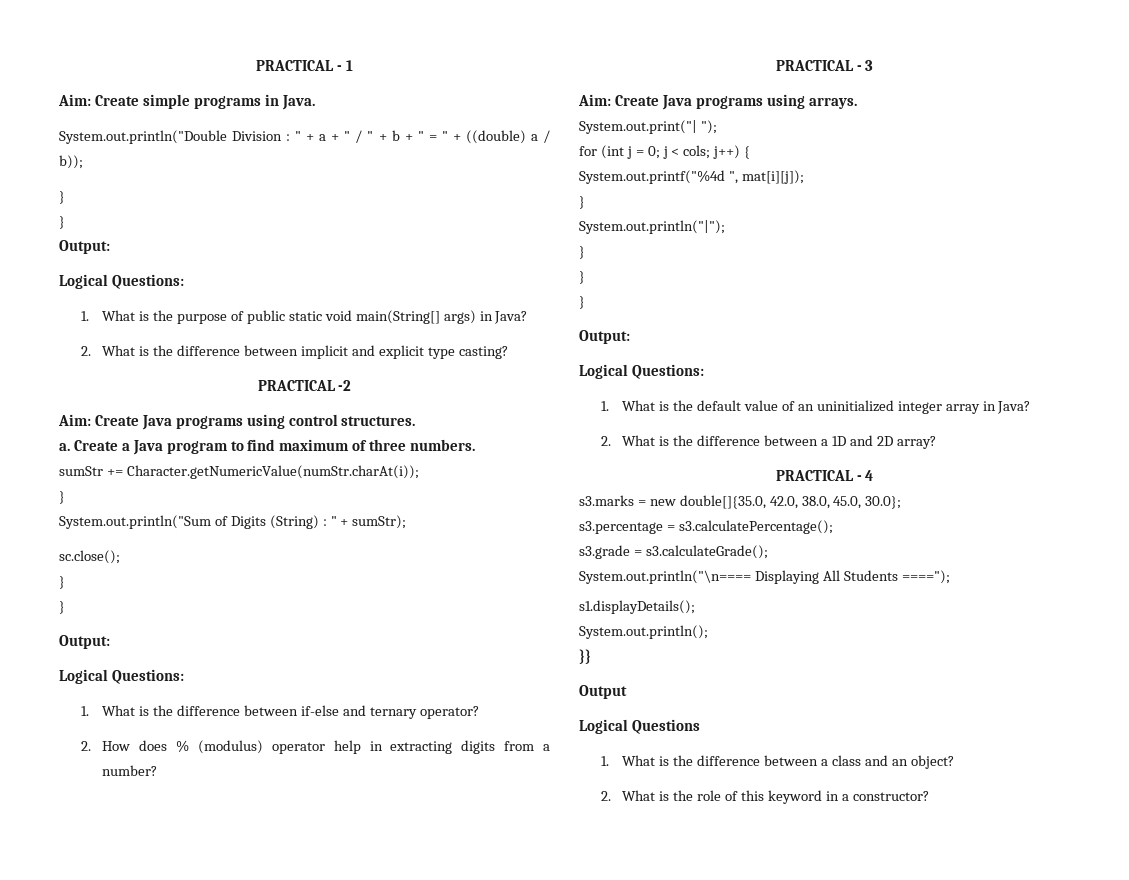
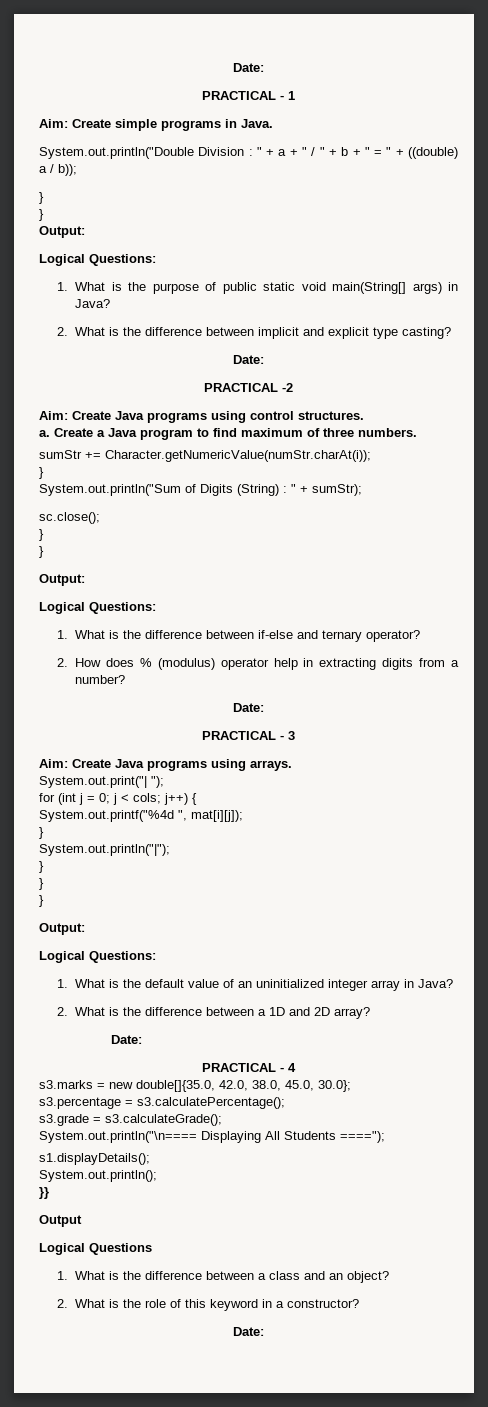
(256, 65) none -> [233,63,264,72] Date: //
(508, 352) none -> [233,355,264,364] // Date:
(158, 770) none -> [233,703,264,712] // Date:
(936, 442) none -> [111,1035,143,1044] // Date:
(929, 796) none -> [233,1327,264,1336] // Date:

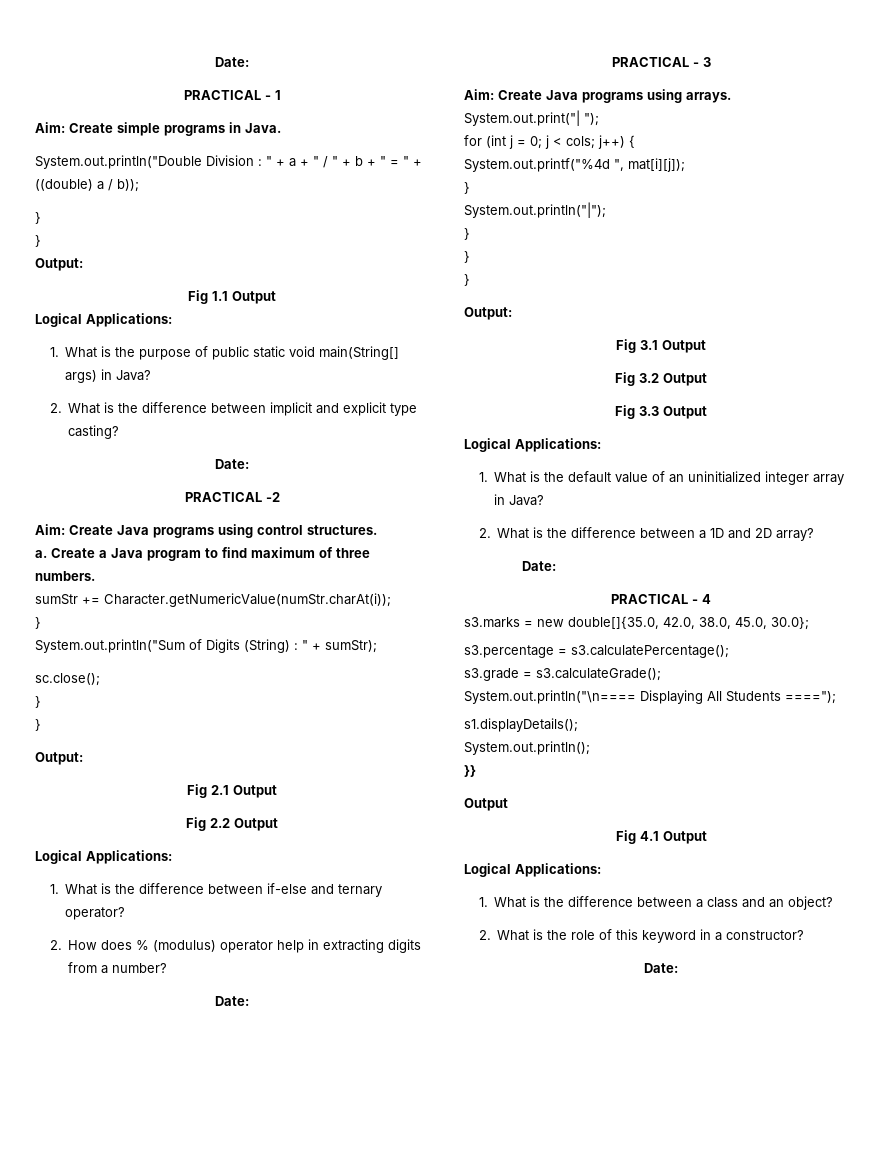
[39,254,156,266] // Logical Questions: -> [188,290,276,304] [35,313,172,327] // Fig 1.1 Output // Logical Applications:
[39,602,156,614] // Logical Questions: -> [187,784,277,798] [186,817,278,831] [35,850,172,864] // Fig 2.1 Output // Fig 2.2 Output // Logical Applications:
[39,951,156,963] // Logical Questions: -> [616,339,706,353] [615,372,707,386] [615,405,707,419] [464,438,601,452] // Fig 3.1 Output // Fig 3.2 Output // Fig 3.3 Output // Logical Applications:
[39,1243,152,1255] // Logical Questions -> [615,830,707,844] [464,863,601,877] // Fig 4.1 Output // Logical Applications:

